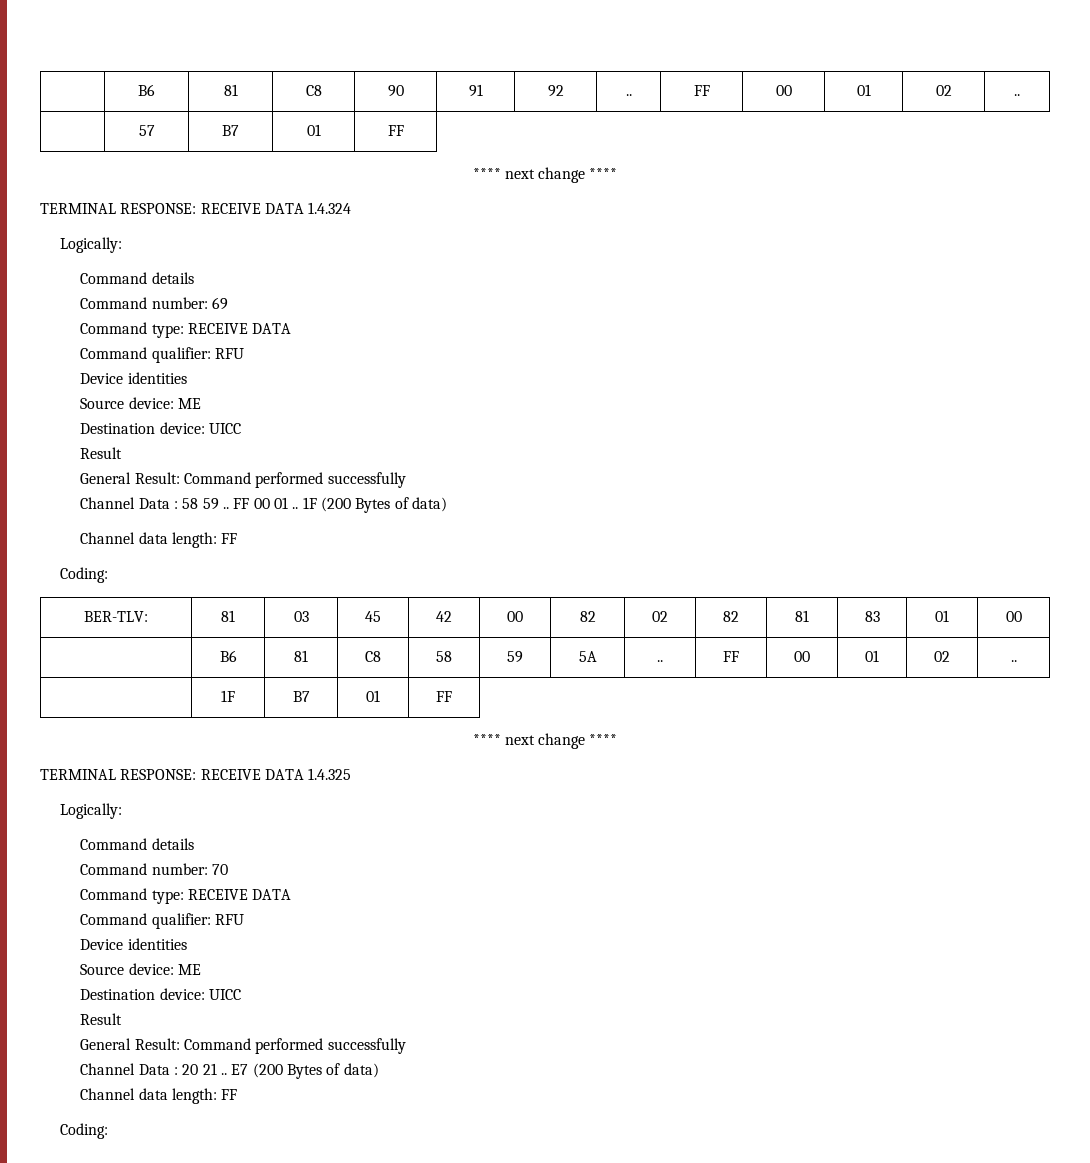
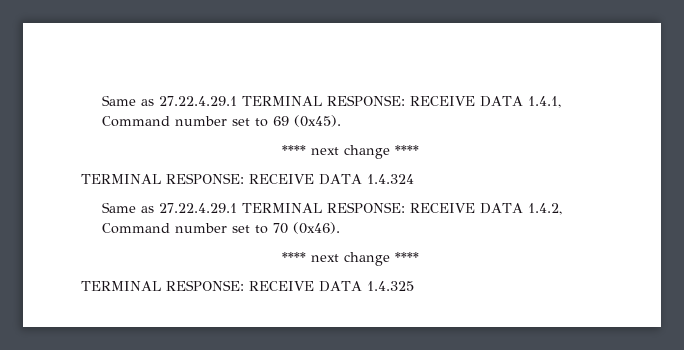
[138,84,155,96] [223,84,238,96] [305,85,322,96] [387,85,404,97] [468,84,483,97] [547,85,564,97] [625,94,632,96] [693,85,710,96] [775,85,792,96] [856,84,871,96] [935,85,952,96] [1014,94,1020,96] [138,125,155,136] [222,125,239,136] [306,124,321,136] [387,125,404,136] | B6 | 81 | C8 | 90 | 91 | 92 | .. | FF | 00 | 01 | 02 | .. // | 57 | B7 | 01 | FF -> [101,95,561,108] [101,115,341,127] Same as 27.22.4.29.1 TERMINAL RESPONSE: RECEIVE DATA 1.4.1, Command number set to 69 (0x45).
[60,237,123,253] [80,272,194,284] [80,297,229,310] [80,322,292,338] [80,347,245,363] [80,372,187,384] [80,397,202,409] [80,422,242,434] [80,447,123,459] [80,472,406,488] [80,497,447,513] [80,532,238,548] [60,567,109,583] [84,611,148,622] [221,610,235,622] [293,611,309,622] [365,611,381,622] [436,611,452,622] [507,611,523,622] [579,611,596,622] [652,611,668,622] [723,611,739,622] [795,610,809,622] [864,611,880,622] [935,610,949,622] [1005,611,1022,622] [219,650,237,662] [294,650,308,662] [365,651,381,662] [436,651,452,662] [507,651,523,663] [578,651,597,662] [657,660,663,662] [723,651,739,662] [794,651,810,662] [865,650,879,662] [934,651,950,662] [1010,660,1017,662] [221,690,235,702] [292,691,310,702] [366,690,380,702] [436,691,452,702] Logically: // Command details // Command number: 69 // Command type: RECEIVE DATA // Command qualifier: RFU // Device identities // Source device: ME // Destination device: UICC // Result // General Result: Command performed successfully // Channel Data : 58 59 .. FF 00 01 .. 1F (200 Bytes of data) // Channel data length: FF // Coding: // BER-TLV: | 81 | 03 | 45 | 42 | 00 | 82 | 02 | 82 | 81 | 83 | 01 | 00 // | B6 | 81 | C8 | 58 | 59 | 5A | .. | FF | 00 | 01 | 02 | .. // | 1F | B7 | 01 | FF -> [101,202,562,215] [101,222,340,234] Same as 27.22.4.29.1 TERMINAL RESPONSE: RECEIVE DATA 1.4.2, Command number set to 70 (0x46).
[60,803,123,819] [80,838,194,850] [80,863,229,875] [80,888,292,904] [80,913,245,929] [80,938,187,950] [80,963,202,975] [80,988,242,1000] [80,1013,123,1025] [80,1038,406,1054] [80,1063,379,1079] [80,1088,238,1104] [60,1123,109,1139] // Logically: // Command details // Command number: 70 // Command type: RECEIVE DATA // Command qualifier: RFU // Device identities // Source device: ME // Destination device: UICC // Result // General Result: Command performed successfully // Channel Data : 20 21 .. E7 (200 Bytes of data) // Channel data length: FF // Coding: -> (414, 286) none

